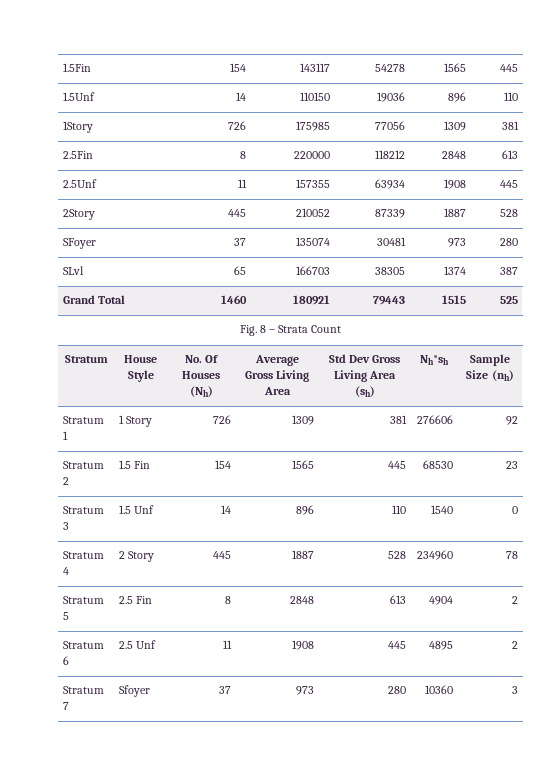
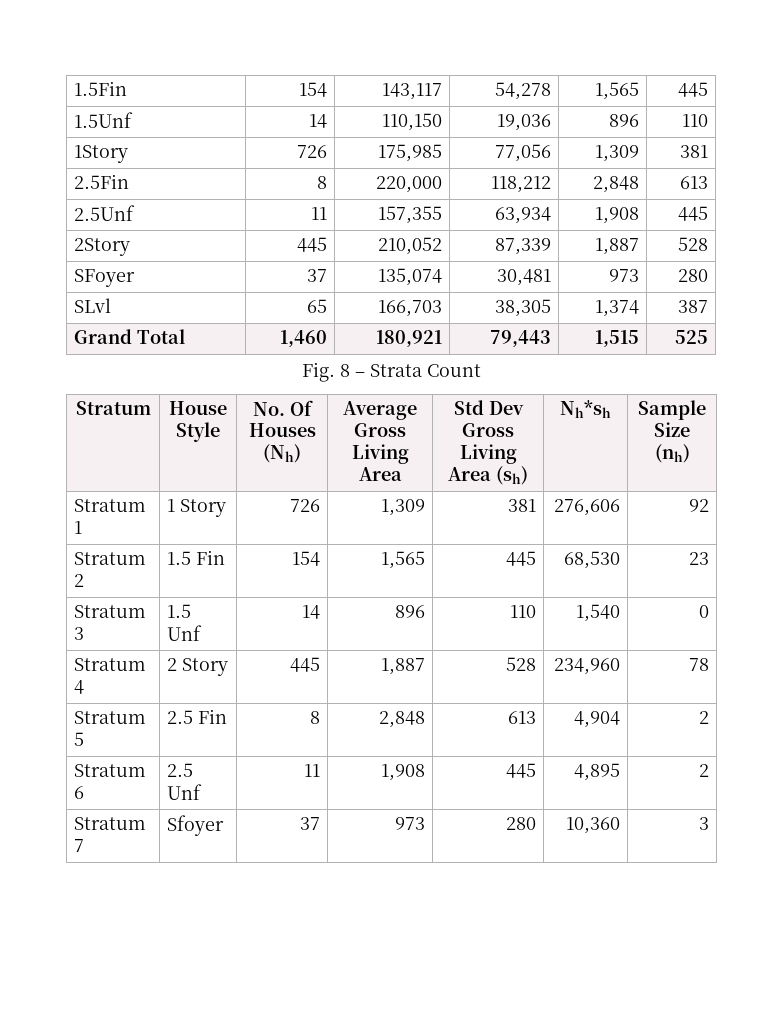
[299,63,330,72] [374,64,405,72] [443,63,466,72] 143117 | 54278 | 1565 -> [381,83,442,100] [494,82,551,100] [594,82,639,100] 143,117 | 54,278 | 1,565
[299,92,330,101] [376,92,405,102] 110150 | 19036 -> [381,113,442,131] [496,114,551,131] 110,150 | 19,036
[295,121,330,131] [374,121,405,130] [443,121,466,131] 175985 | 77056 | 1309 -> [377,144,442,162] [494,144,551,162] [594,145,639,162] 175,985 | 77,056 | 1,309
[293,151,330,159] [374,150,405,159] [441,151,466,159] 220000 | 118212 | 2848 -> [375,176,442,193] [490,176,551,193] [592,176,639,193] 220,000 | 118,212 | 2,848
[295,179,330,188] [374,179,405,189] [443,179,466,189] 157355 | 63934 | 1908 -> [377,206,442,224] [494,207,551,224] [594,207,639,224] 157,355 | 63,934 | 1,908
[295,208,330,217] [374,209,405,218] [443,208,466,217] 210052 | 87339 | 1887 -> [377,237,442,255] [494,238,551,255] [594,238,639,255] 210,052 | 87,339 | 1,887
[295,237,330,246] [376,237,406,246] 135074 | 30481 -> [377,268,442,286] [496,269,551,286] 135,074 | 30,481
[295,266,330,275] [374,267,405,275] [443,266,466,275] 166703 | 38305 | 1374 -> [377,300,442,317] [494,299,551,317] [594,300,639,317] 166,703 | 38,305 | 1,374
[220,295,247,304] [292,295,330,305] [372,296,405,305] [441,295,466,304] 1460 | 180921 | 79443 | 1515 -> [279,330,327,347] [375,330,442,347] [489,330,551,347] [594,330,639,347] 1,460 | 180,921 | 79,443 | 1,515
[291,415,314,425] 1309 -> [380,499,425,516] 1,309
[416,415,453,424] 276606 -> [553,499,620,516] 276,606
[291,460,314,469] [387,461,406,469] [422,460,453,469] 1565 | 445 | 68530 -> [380,551,425,569] [505,551,536,566] [563,551,620,569] 1,565 | 445 | 68,530
[430,505,453,514] 1540 -> [575,604,620,622] 1,540
[291,550,314,559] 1887 -> [380,658,425,675] 1,887
[416,550,453,560] 234960 -> [553,658,620,675] 234,960
[289,596,314,604] 2848 -> [378,711,425,728] 2,848
[428,596,453,605] 4904 -> [573,711,620,728] 4,904
[291,640,314,650] [387,641,406,649] [428,641,453,650] 1908 | 445 | 4895 -> [380,764,425,781] [505,763,536,778] [573,763,620,781] 1,908 | 445 | 4,895
[424,685,453,694] 10360 -> [565,817,620,834] 10,360

